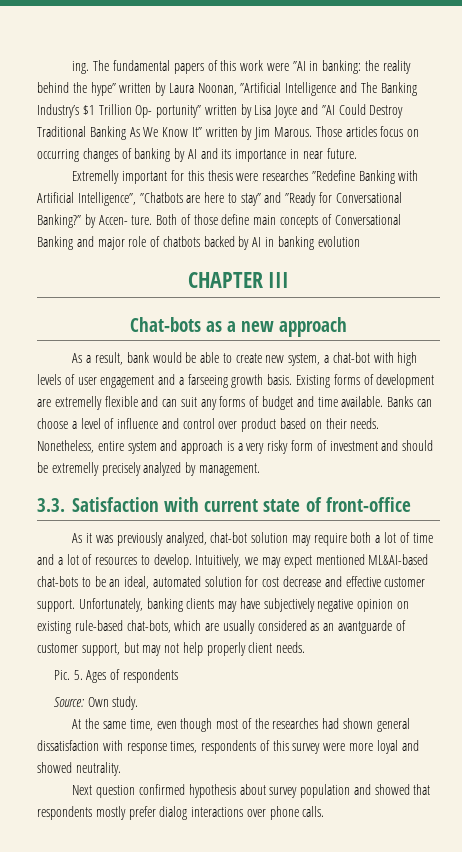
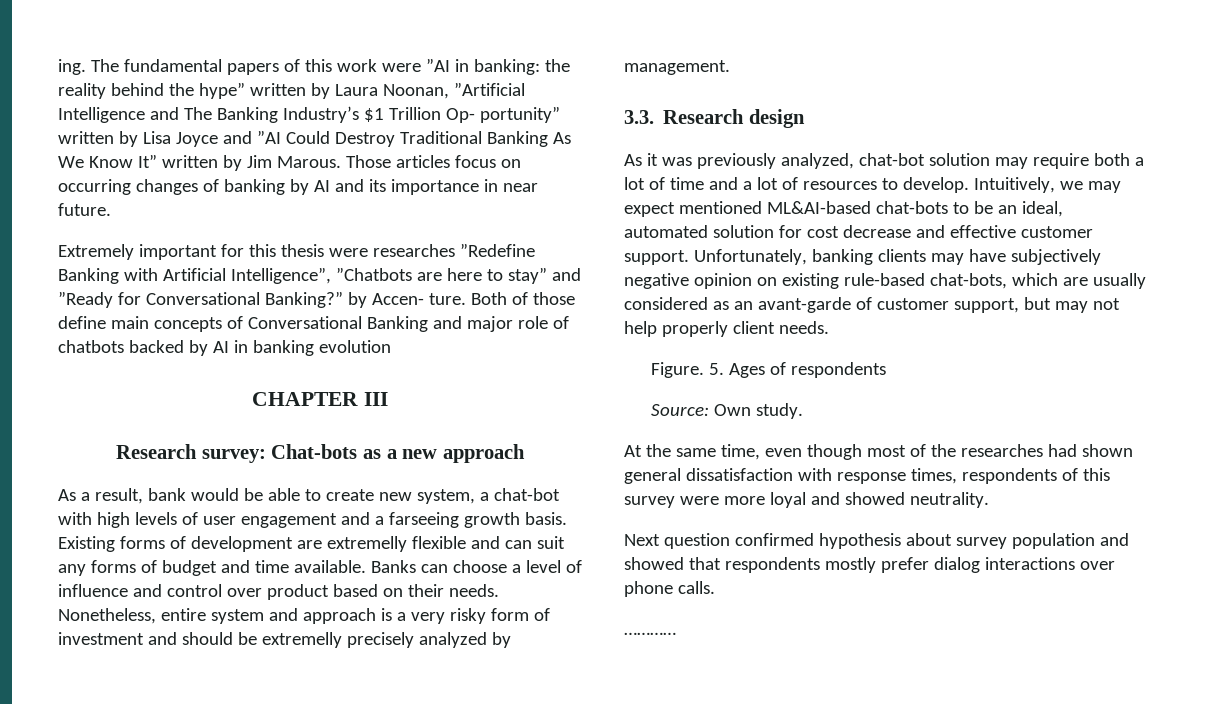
[72,170,120,184] Extremelly -> [58,244,134,260] Extremely
(290, 280) none -> [116,444,266,463] Research survey:
[72,497,411,512] Satisfaction with current state of front-office -> [663,109,805,128] Research design
[338,620,393,634] avantguarde -> [757,297,851,313] avant-garde
[53,670,70,680] Pic. -> [651,362,705,378] Figure.
(325, 811) none -> [624,632,676,635] // …………

